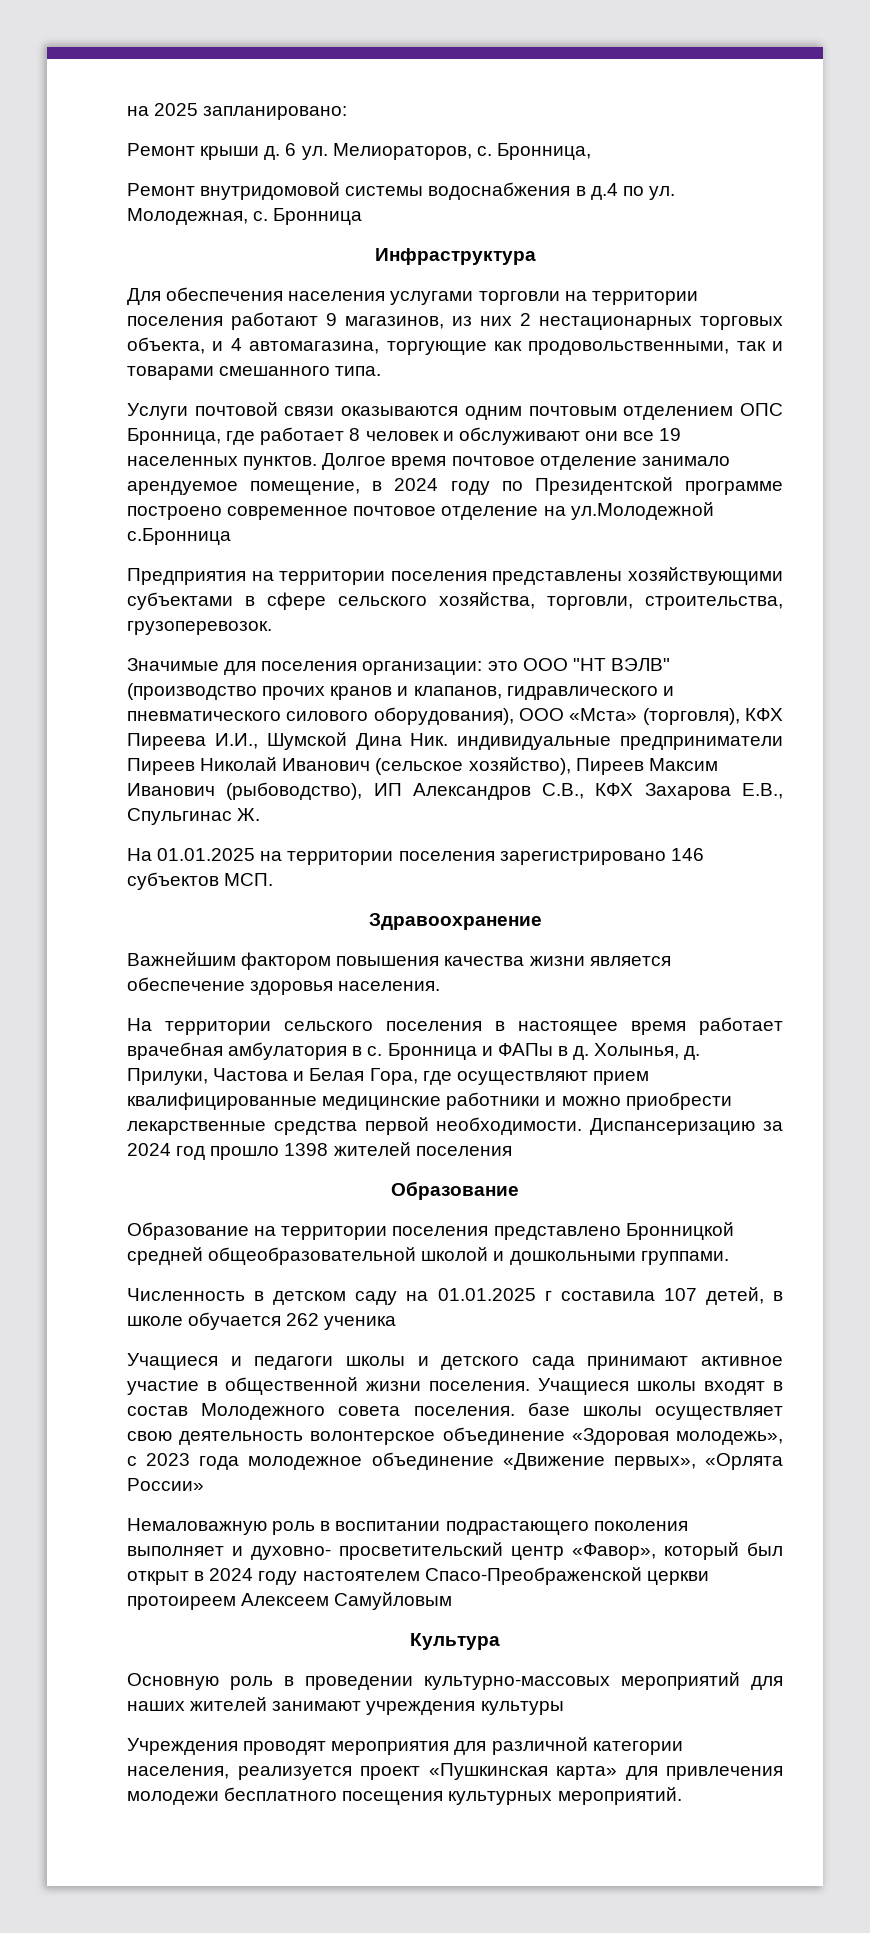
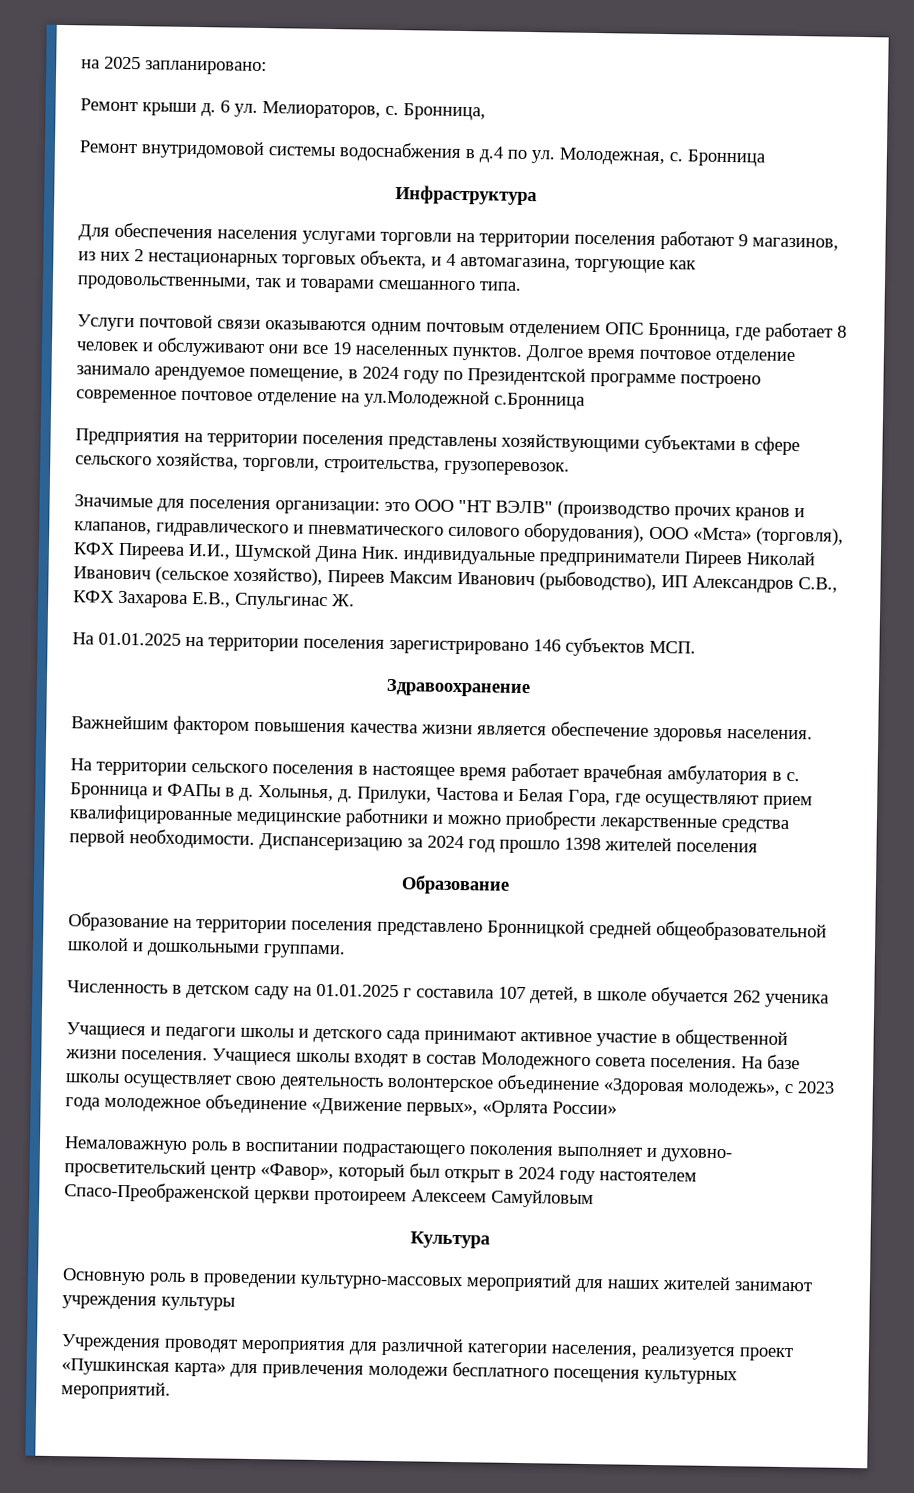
(515, 1411) none -> [741,1056,763,1069] На

